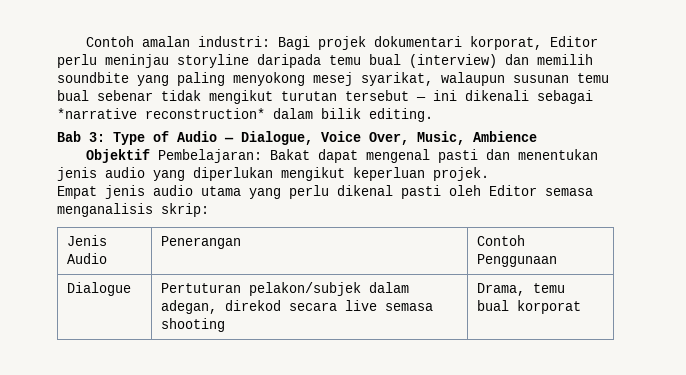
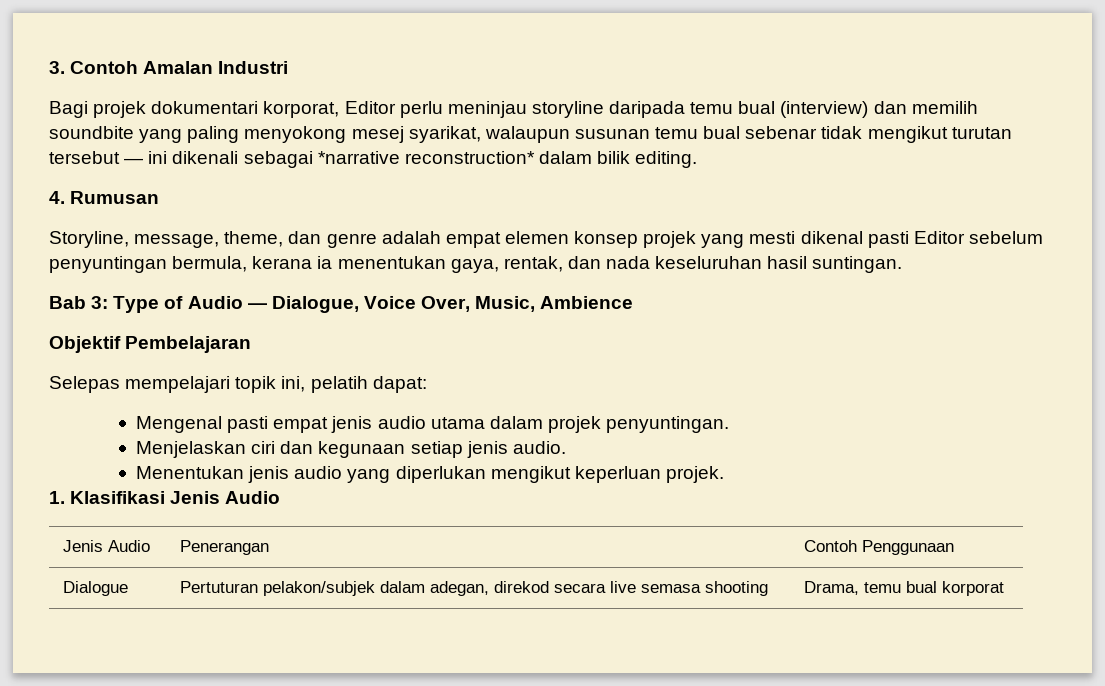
[86,36,271,47] Contoh amalan industri: -> [49,61,289,74] 3. Contoh Amalan Industri //
(433, 115) none -> [49,191,160,204] [49,231,1043,248] [49,256,903,273] // 4. Rumusan // Storyline, message, theme, dan genre adalah empat elemen konsep projek yang mesti dikenal pasti Editor sebelum penyuntingan bermula, kerana ia menentukan gaya, rentak, dan nada keseluruhan hasil suntingan.
[158,149,599,163] Pembelajaran: Bakat dapat mengenal pasti dan menentukan -> [125,336,252,353] [49,376,427,393] [136,416,730,433] [136,441,566,458] [136,466,245,479] Pembelajaran // Selepas mempelajari topik ini, pelatih dapat: // Mengenal pasti empat jenis audio utama dalam projek penyuntingan. // Menjelaskan ciri dan kegunaan setiap jenis audio. // Menentukan
[57,185,593,199] [57,203,209,217] Empat jenis audio utama yang perlu dikenal pasti oleh Editor semasa menganalisis skrip: -> [49,491,281,504] 1. Klasifikasi Jenis Audio

